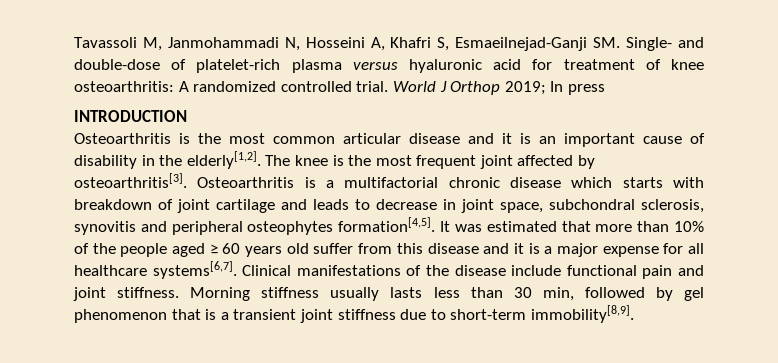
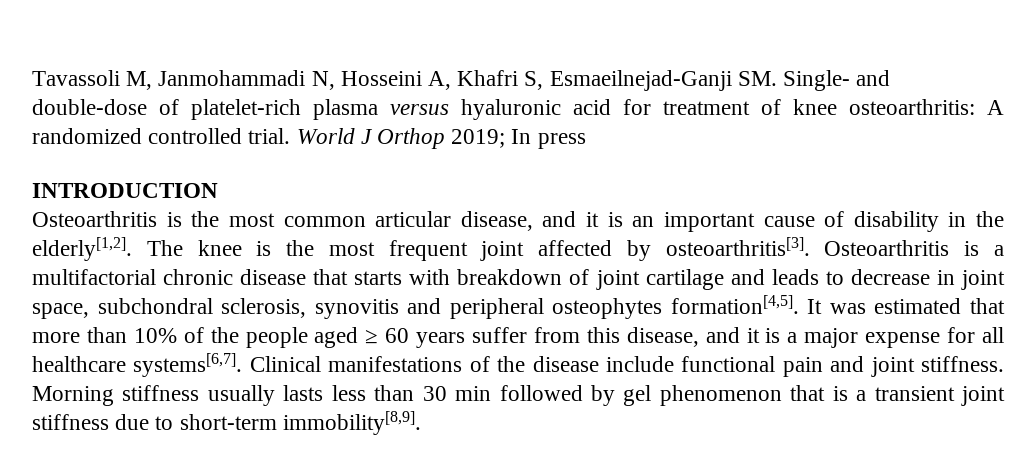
[409,133,460,144] disease -> [460,211,533,231] disease,
[571,177,613,188] which -> [313,269,349,285] that
[286,243,309,254] old -> (466, 340) none
[427,243,479,254] disease -> [626,327,699,347] disease,
[542,287,574,301] min, -> [455,386,492,401] min

